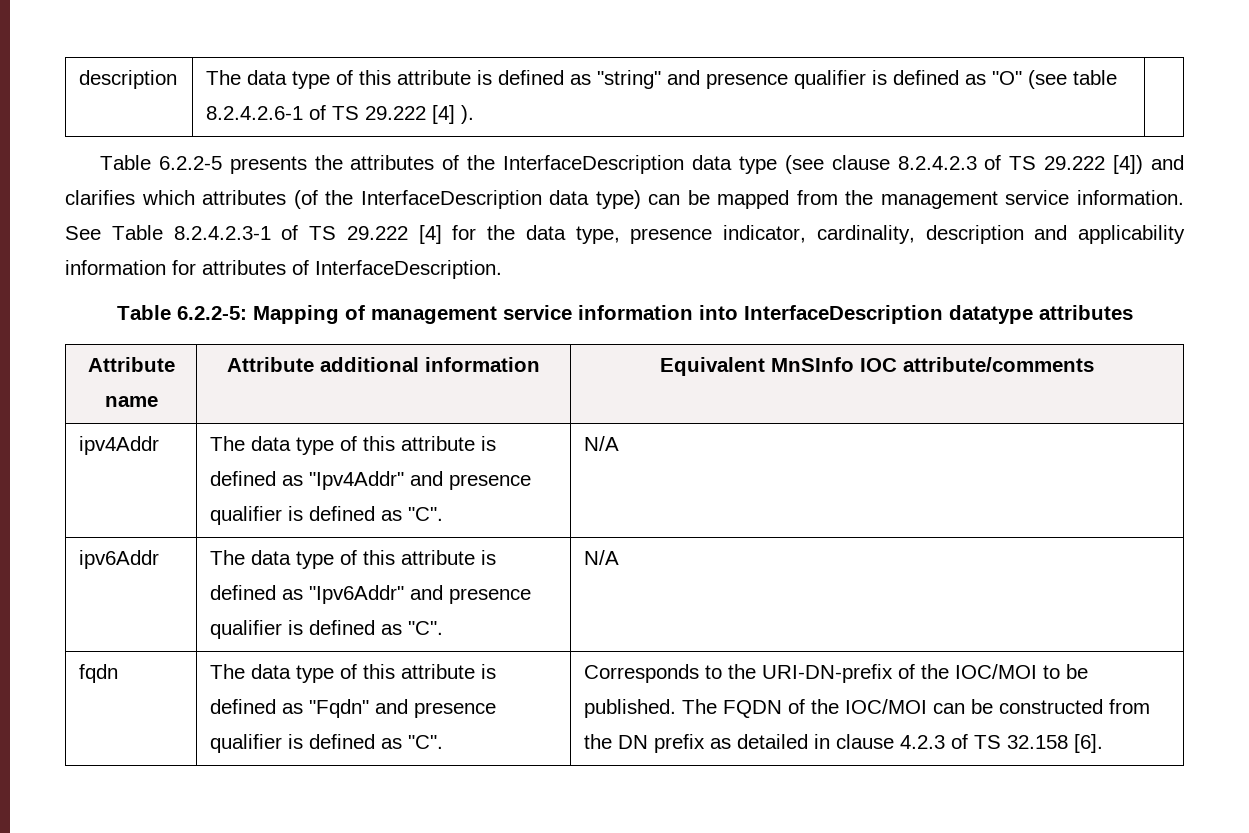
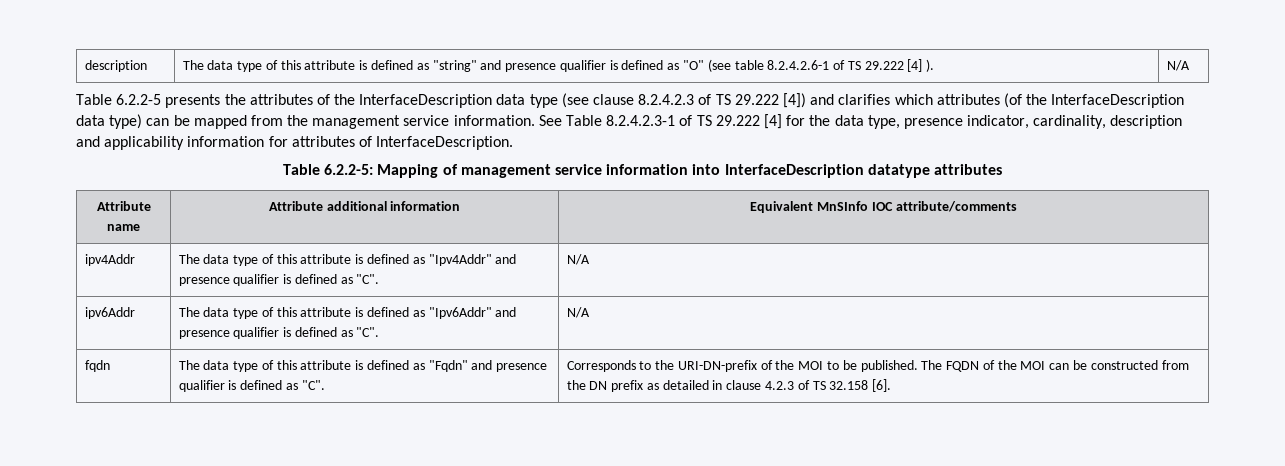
(475, 114) none -> [1166,60,1190,71] N/A
[955,664,1038,679] IOC/MOI -> [798,361,824,370] MOI
[845,699,928,714] IOC/MOI -> [1020,361,1046,370] MOI

